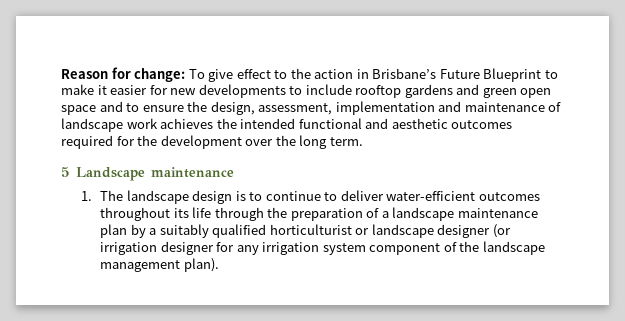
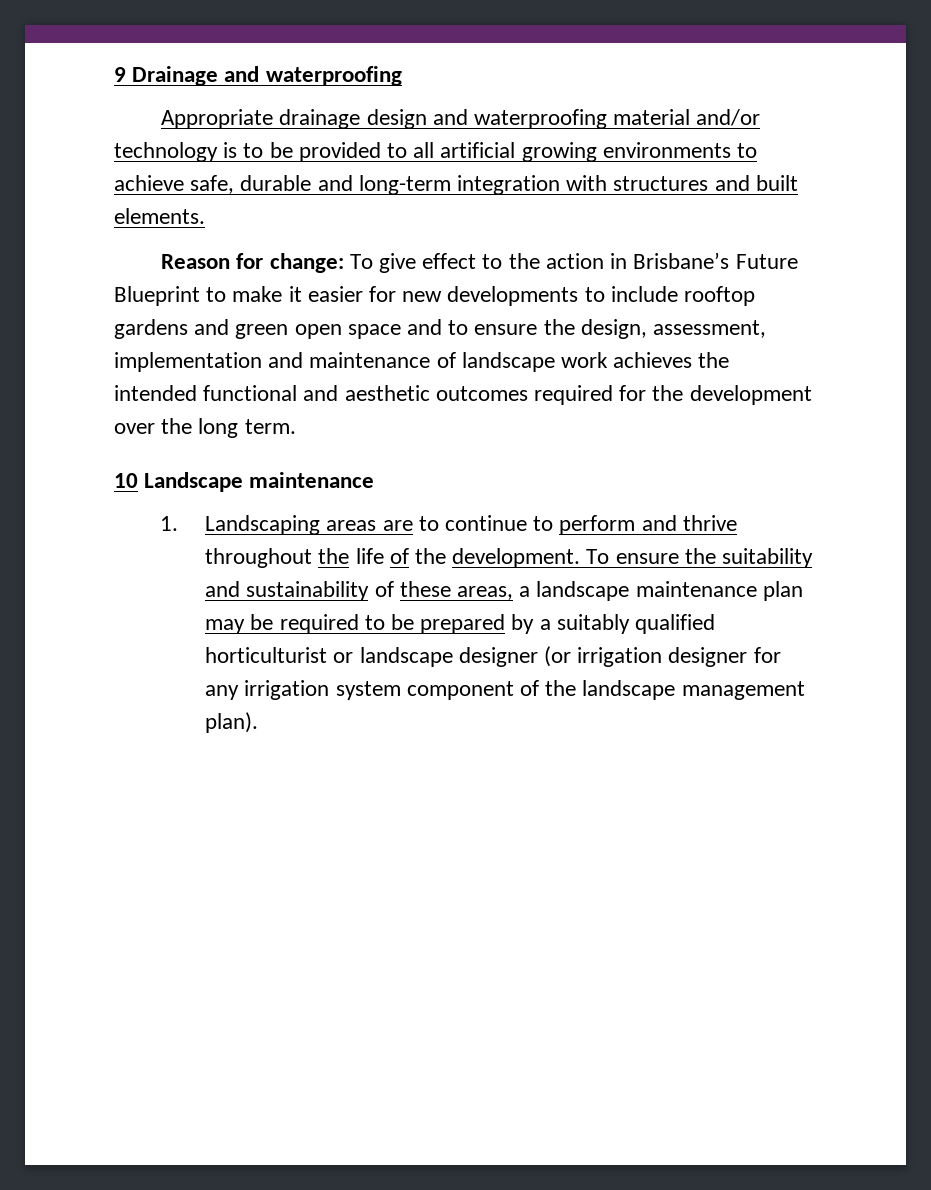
(61, 74) none -> [114,66,402,86] [161,109,761,129] [114,142,758,162] [114,175,798,195] [114,208,205,224] 9 Drainage and waterproofing // Appropriate drainage design and waterproofing material and/or technology is to be provided to all artificial growing environments to achieve safe, durable and long-term integration with structures and built elements. //
[61,167,70,177] 5 -> [114,473,138,488] 10
[100,190,540,204] [100,207,538,221] [100,224,128,238] The landscape design is to continue to deliver water-efficient outcomes throughout its life through the preparation of a landscape maintenance plan -> [205,515,737,535] [205,548,814,568] [205,581,803,601] [205,614,506,634] Landscaping areas are to continue to perform and thrive throughout the life of the development. To ensure the suitability and sustainability of these areas, a landscape maintenance plan may be required to be prepared

